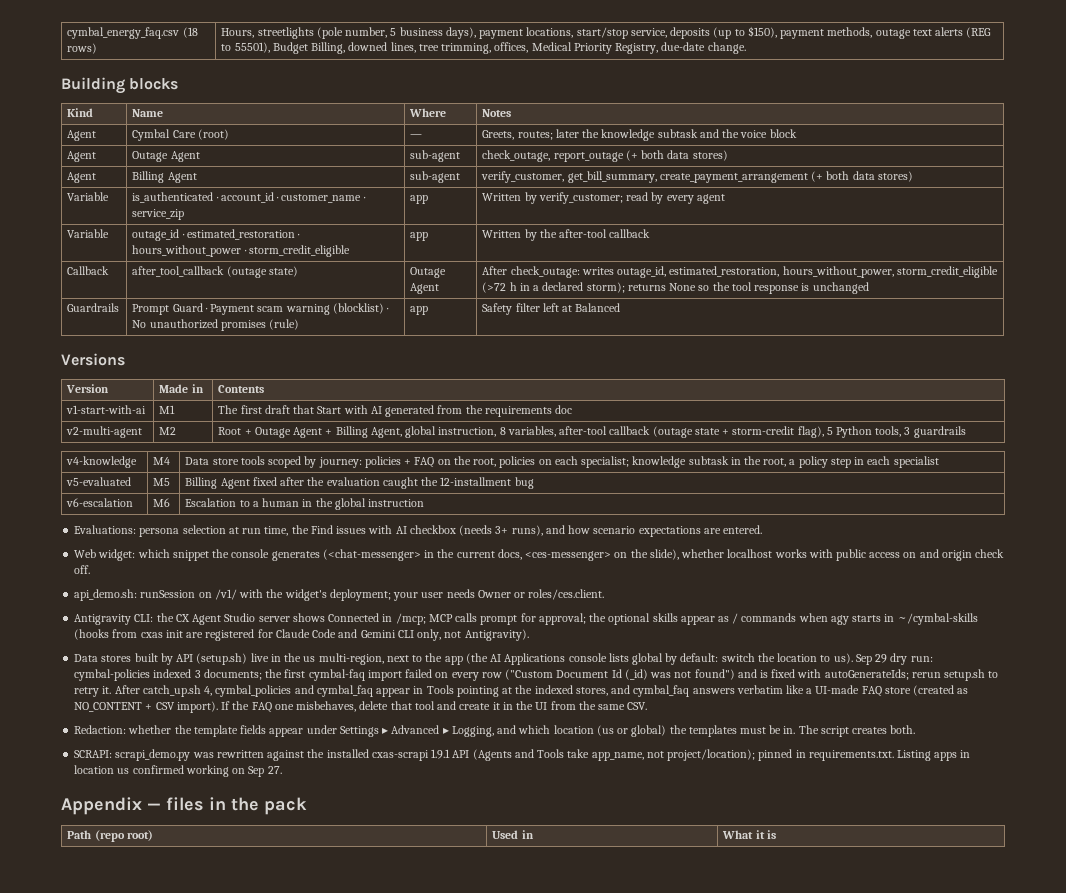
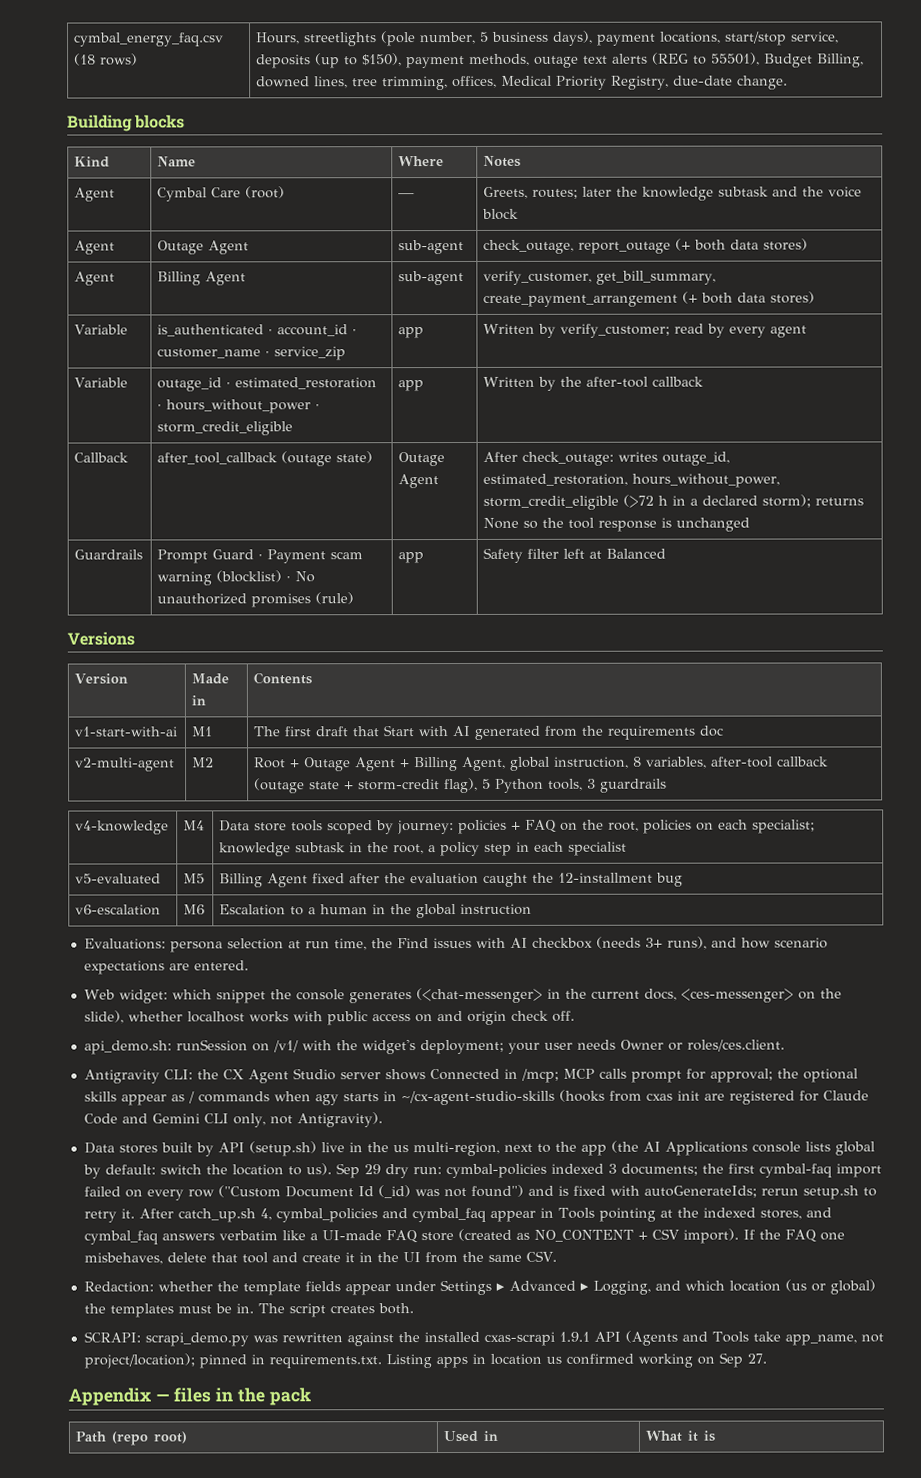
[897,613,978,625] ~/cymbal-skills -> [400,1090,555,1106] ~/cx-agent-studio-skills

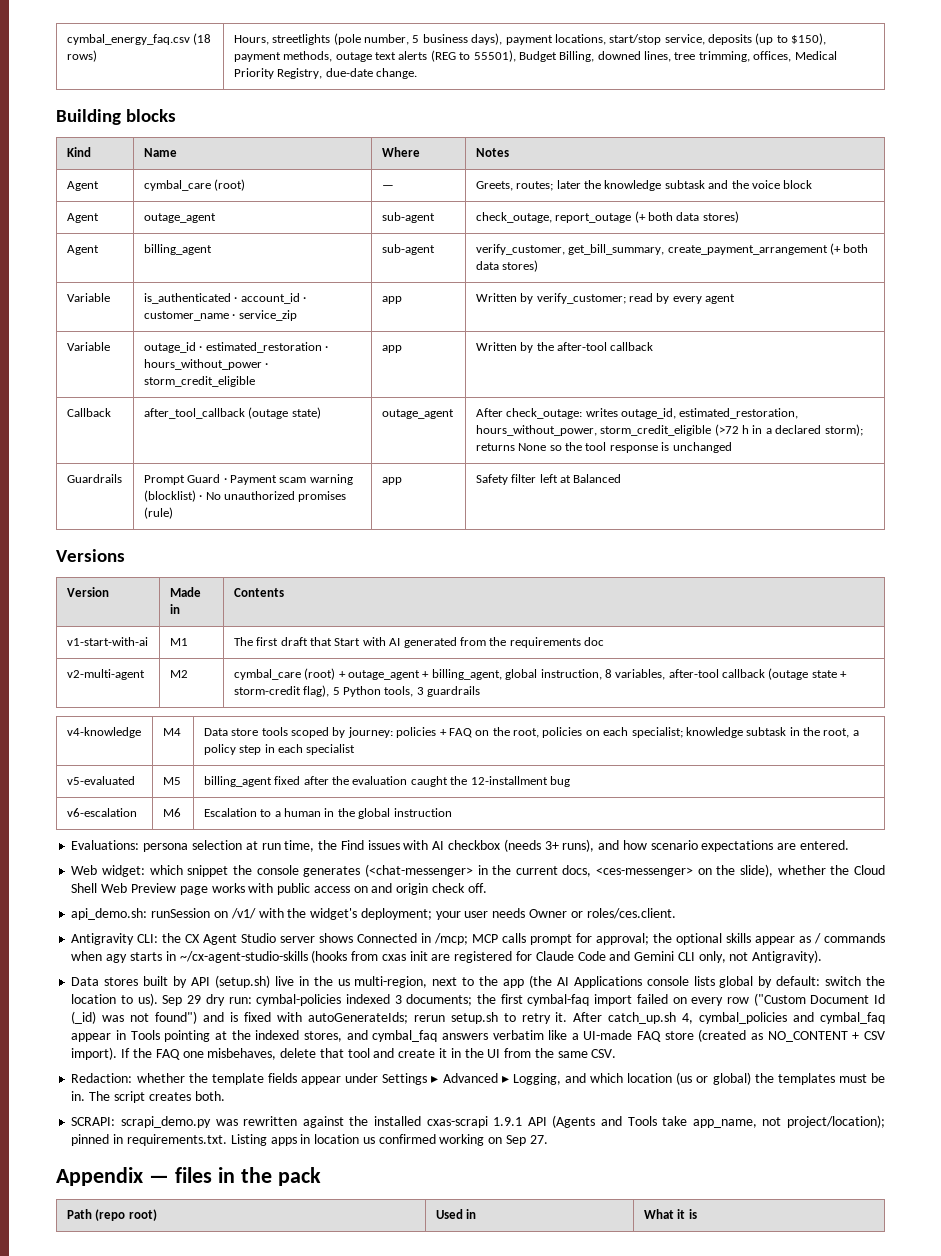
[157,187,242,202] Cymbal Care -> [143,180,211,191] cymbal_care
[157,240,250,255] Outage Agent -> [143,213,216,223] outage_agent
[157,271,247,286] Billing Agent -> [143,244,212,255] billing_agent
[398,452,446,467] [398,474,440,489] Outage Agent -> [381,409,454,419] outage_agent
[254,756,507,772] Root + Outage Agent + Billing Agent, -> [233,668,502,680] cymbal_care (root) + outage_agent + billing_agent,
[219,873,309,888] Billing Agent -> [203,776,272,787] billing_agent
[186,1011,245,1023] localhost -> [830,865,886,875] [71,883,208,895] the Cloud Shell Web Preview page

